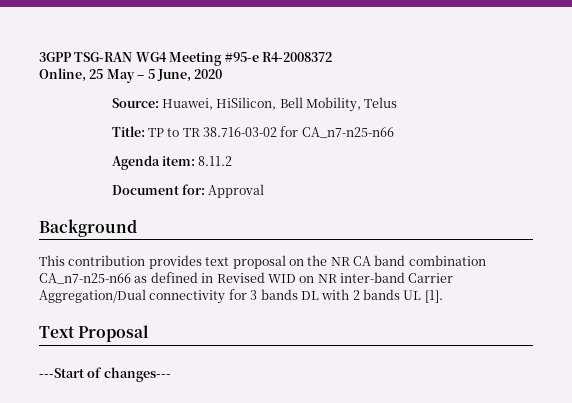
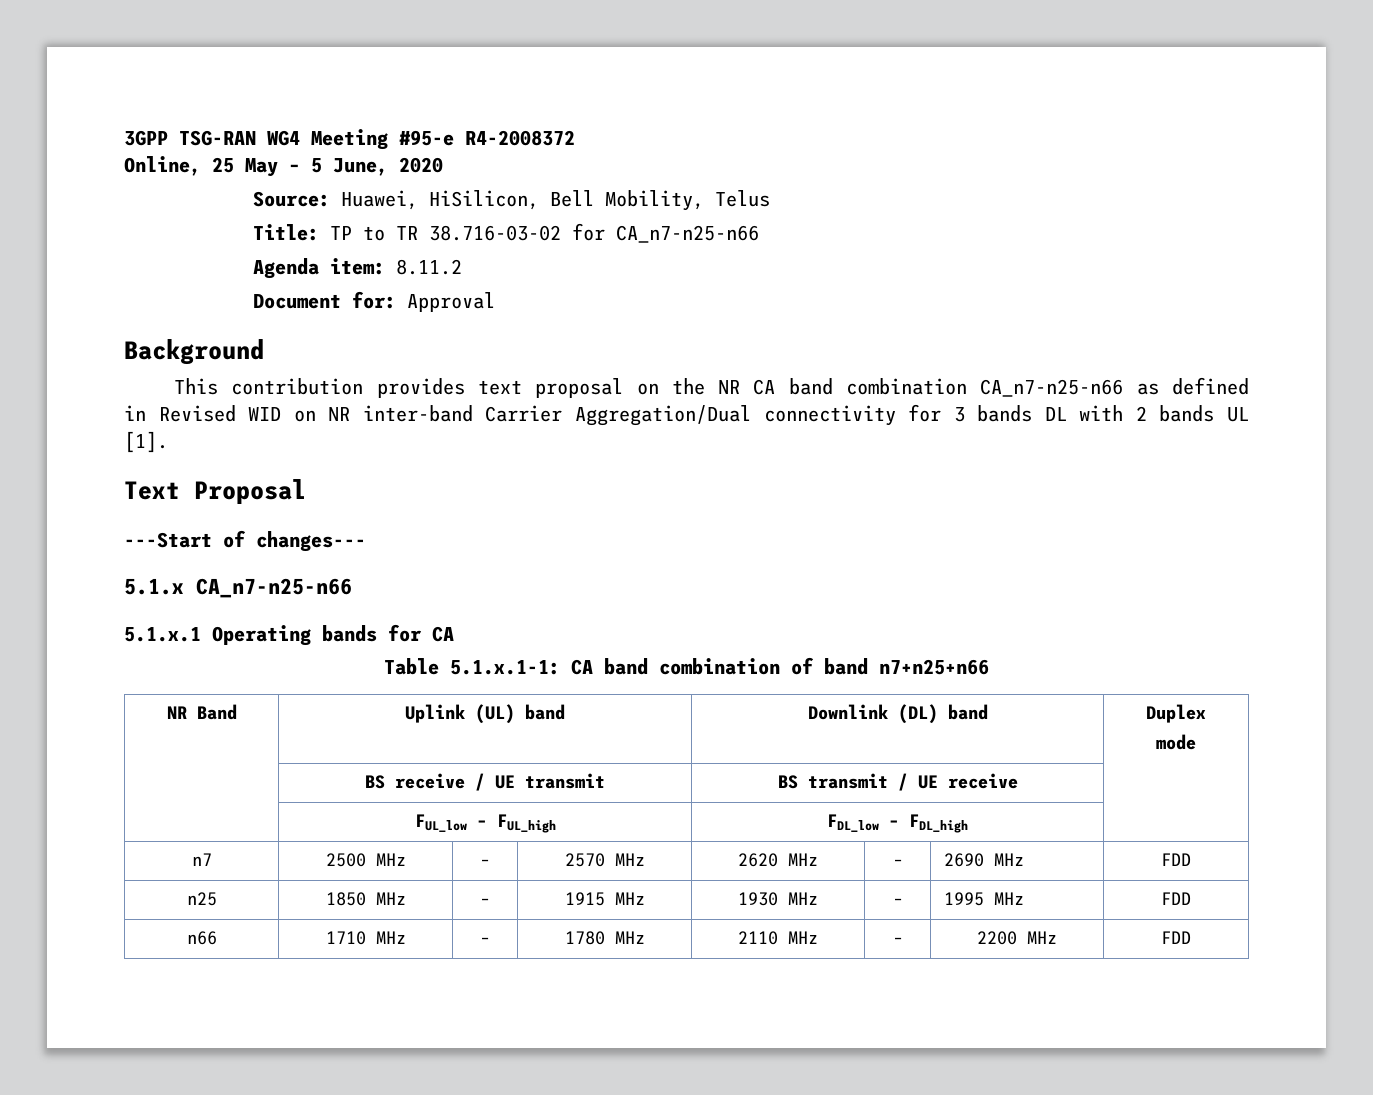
(171, 374) none -> [124,578,352,598] [124,624,454,646] [384,657,989,675] [166,704,237,720] [405,704,565,724] [807,704,988,724] [1146,704,1206,723] [1156,734,1196,750] [365,773,605,791] [777,773,1018,791] [414,814,556,833] [827,814,969,833] [191,853,212,866] [325,853,406,867] [480,859,490,866] [564,853,645,867] [738,853,818,867] [892,859,903,866] [944,853,1025,867] [1161,853,1191,866] [186,892,217,906] [325,892,406,906] [480,898,490,905] [564,892,645,906] [738,892,818,906] [892,898,903,905] [944,892,1025,906] [1161,892,1191,905] [186,931,217,945] [325,931,406,945] [480,937,490,944] [564,931,645,945] [738,931,818,945] [892,937,903,944] [977,931,1057,945] [1161,931,1191,944] // 5.1.x CA_n7-n25-n66 // 5.1.x.1 Operating bands for CA // Table 5.1.x.1-1: CA band combination of band n7+n25+n66 // NR Band | Uplink (UL) band | Downlink (DL) band | Duplex // mode // | BS receive / UE transmit | BS transmit / UE receive | // | FUL_low – FUL_high | FDL_low – FDL_high | // n7 | 2500 MHz | – | 2570 MHz | 2620 MHz | – | 2690 MHz | FDD // n25 | 1850 MHz | – | 1915 MHz | 1930 MHz | – | 1995 MHz | FDD // n66 | 1710 MHz | – | 1780 MHz | 2110 MHz | – | 2200 MHz | FDD

